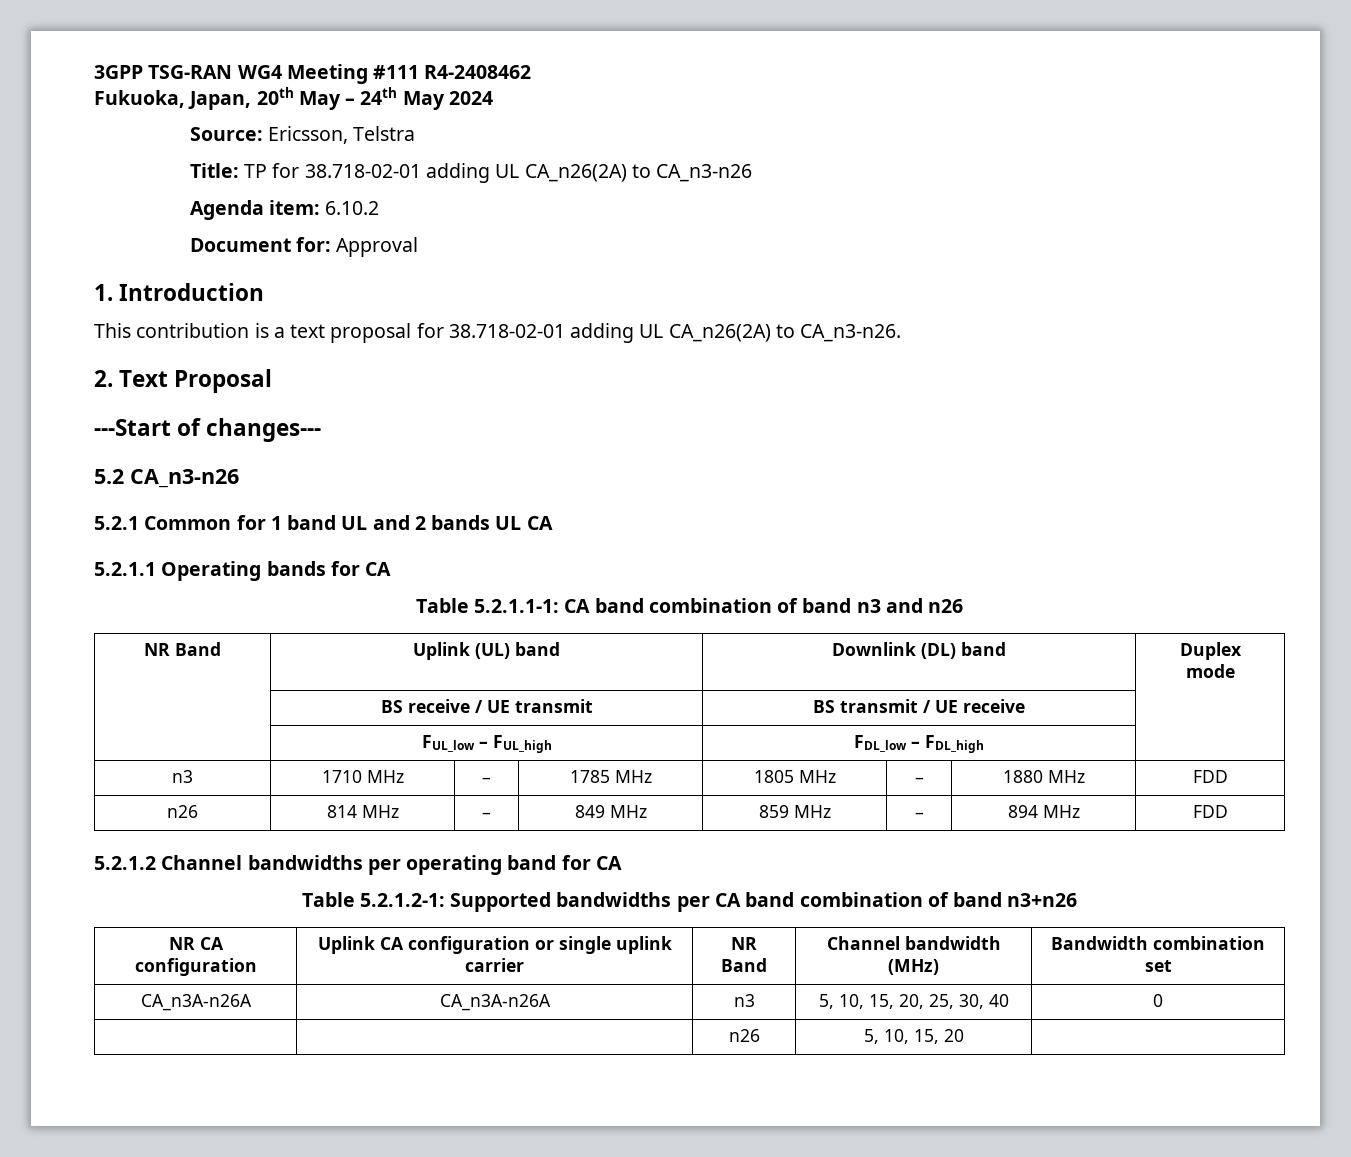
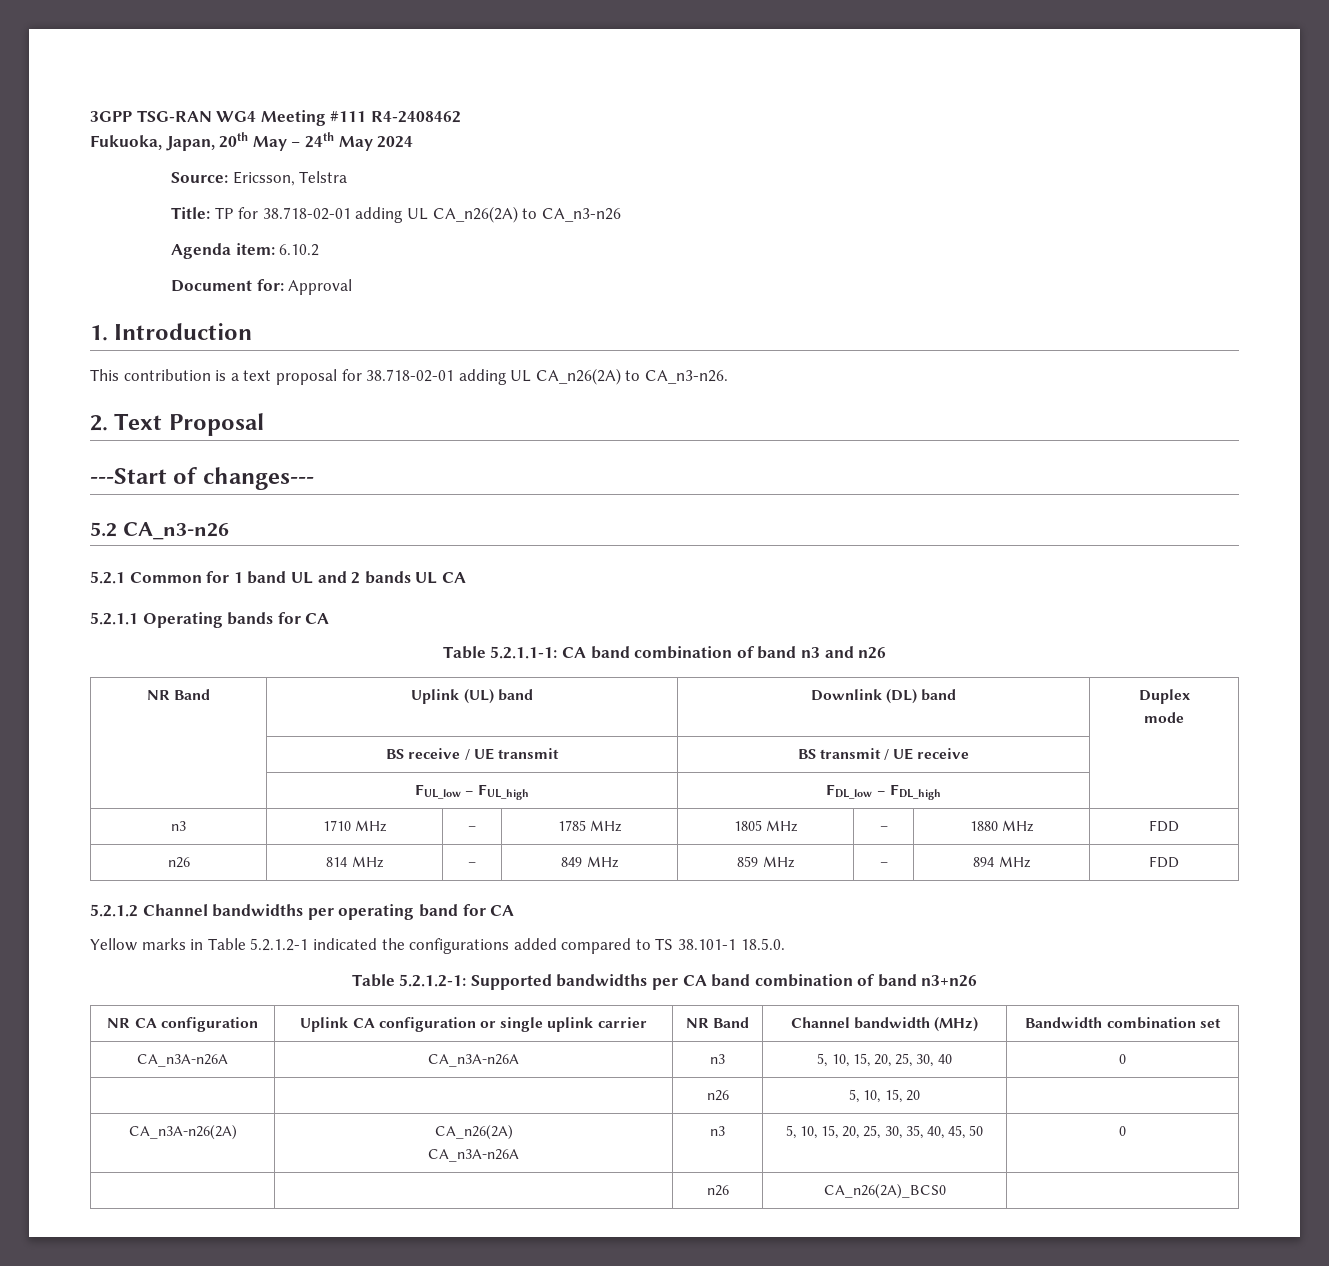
(622, 863) none -> [90,938,785,954] // Yellow marks in Table 5.2.1.2-1 indicated the configurations added compared to TS 38.101-1 18.5.0.
(964, 1035) none -> [128,1125,237,1140] [434,1125,513,1140] [428,1149,519,1162] [710,1126,725,1136] [785,1125,984,1139] [1119,1126,1126,1136] [706,1185,729,1196] [823,1184,946,1199] // CA_n3A-n26(2A) | CA_n26(2A) // CA_n3A-n26A | n3 | 5, 10, 15, 20, 25, 30, 35, 40, 45, 50 | 0 // | | n26 | CA_n26(2A)_BCS0 |

